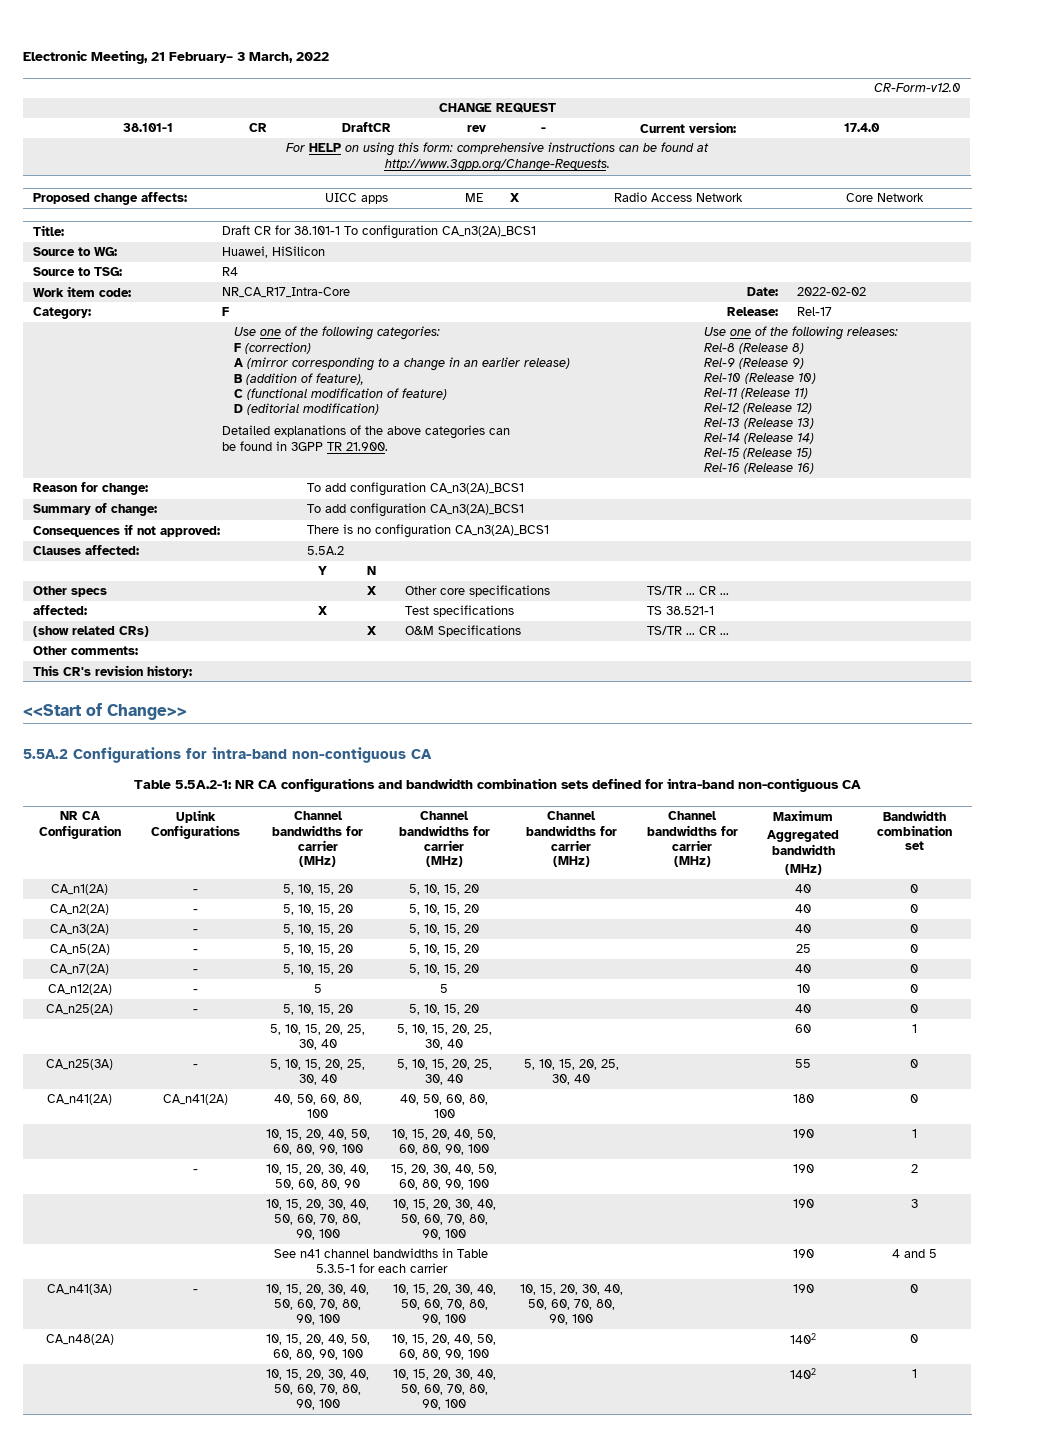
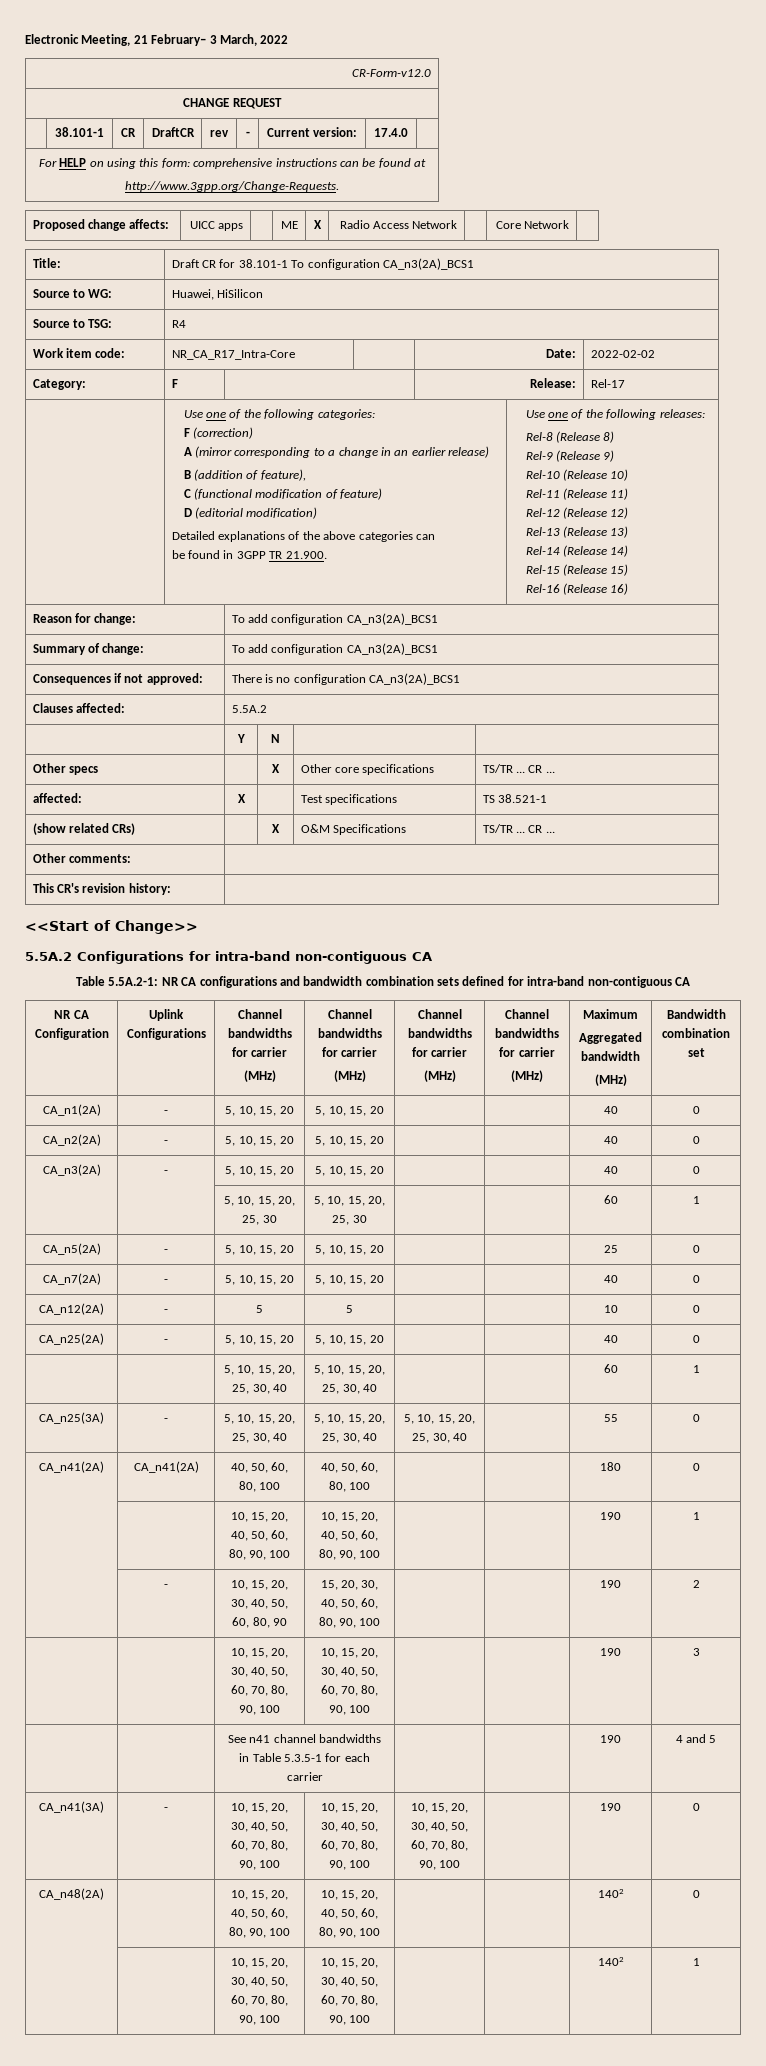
(918, 928) none -> [223,1196,296,1206] [242,1215,277,1225] [313,1196,386,1206] [332,1215,367,1225] [603,1195,618,1204] [692,1196,700,1204] // | | 5, 10, 15, 20, 25, 30 | 5, 10, 15, 20, 25, 30 | | | 60 | 1

